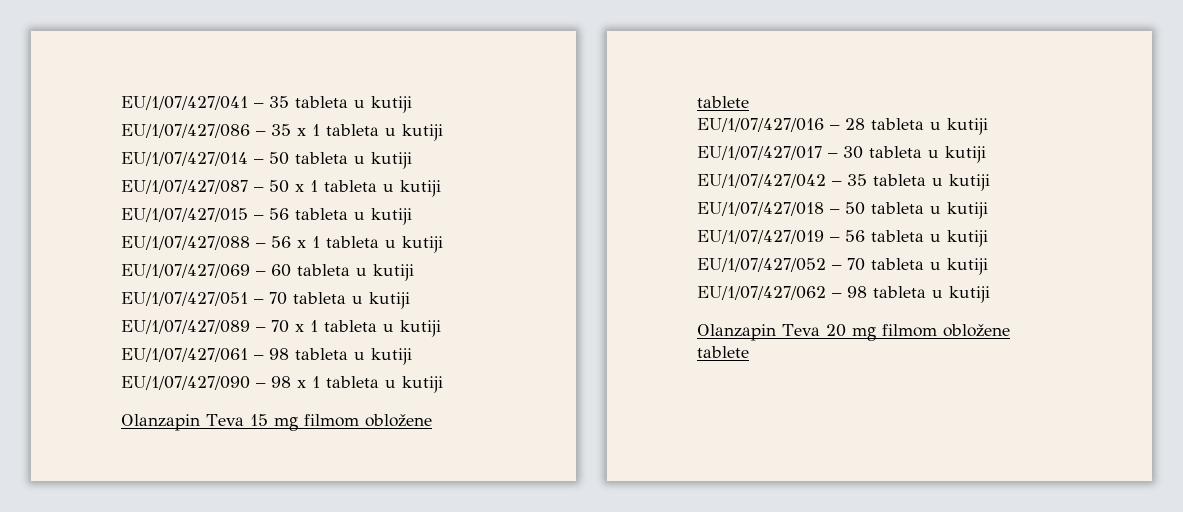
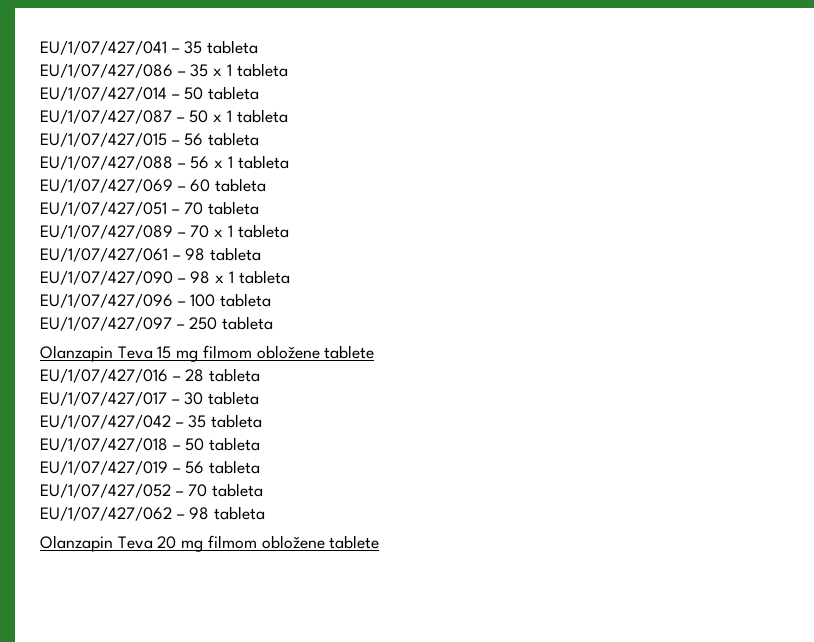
[354,96,412,113] u kutiji -> (259, 47) none
[385,124,443,141] u kutiji -> (288, 70) none
[354,152,412,169] u kutiji -> (260, 93) none
[383,180,441,197] u kutiji -> (288, 116) none
[354,208,412,225] u kutiji -> (260, 139) none
[385,236,443,253] u kutiji -> (289, 162) none
[356,264,414,281] u kutiji -> (267, 185) none
[352,292,410,309] u kutiji -> (260, 208) none
[383,320,441,337] u kutiji -> (289, 231) none
[354,348,412,365] u kutiji -> (262, 254) none
[385,376,443,393] u kutiji -> [40,293,272,308] [40,316,274,331] // EU/1/07/427/096 – 100 tableta // EU/1/07/427/097 – 250 tableta
[930,118,988,135] u kutiji -> (261, 375) none
[928,146,986,163] u kutiji -> (260, 398) none
[932,174,990,191] u kutiji -> (263, 421) none
[930,202,988,219] u kutiji -> (261, 444) none
[930,230,988,247] u kutiji -> (261, 467) none
[930,258,988,275] u kutiji -> (264, 490) none
[932,286,990,303] u kutiji -> (266, 513) none

